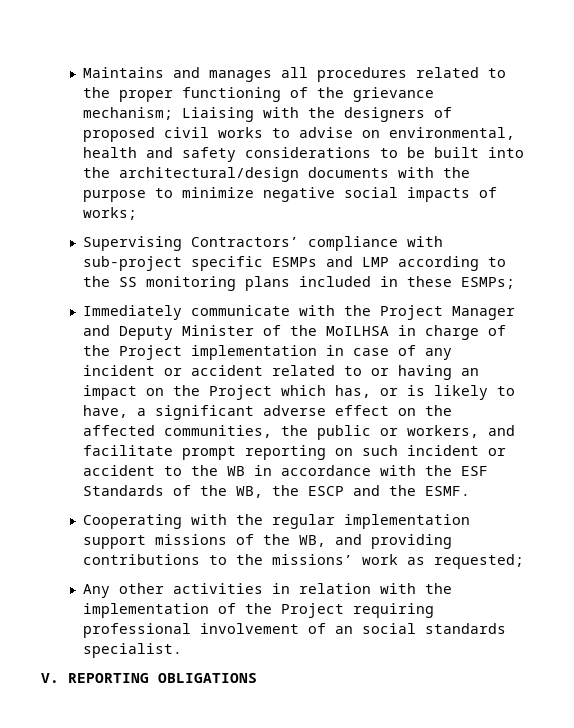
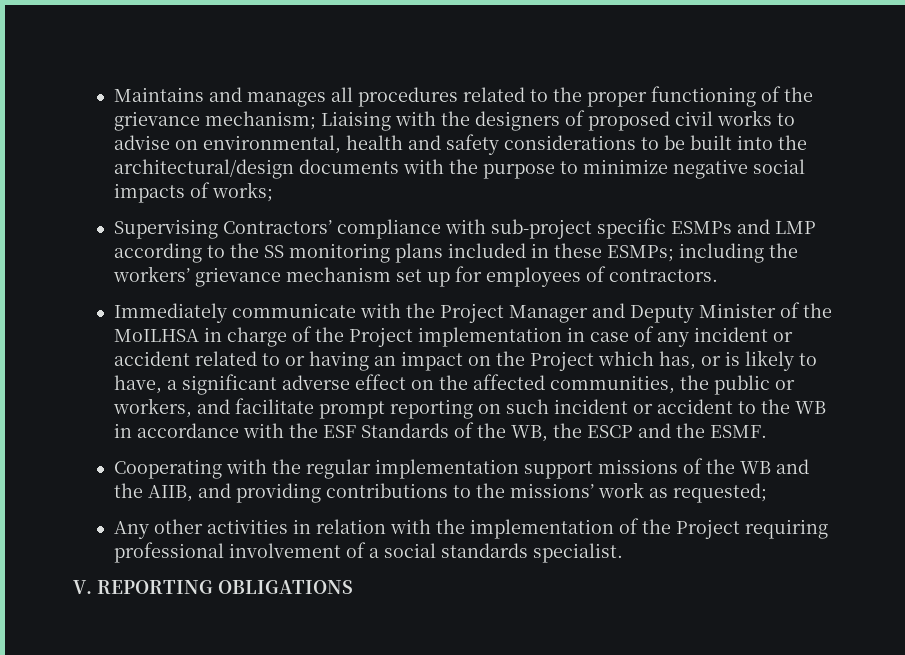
(516, 283) none -> [678,243,798,263] [112,266,718,287] including the workers’ grievance mechanism set up for employees of contractors.
[299,535,327,547] WB, -> [739,459,809,474] [113,483,193,502] WB and the AIIB,
[335,626,354,634] an -> [368,548,379,558] a

